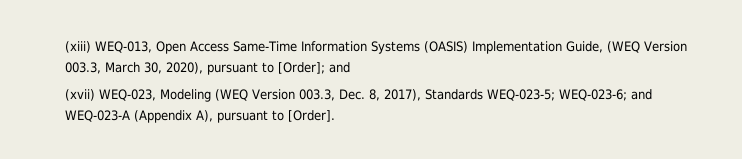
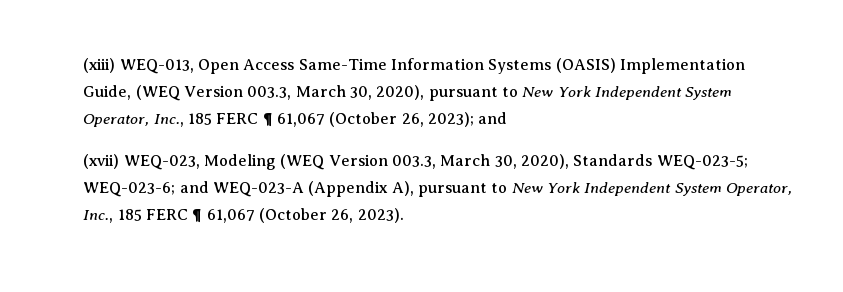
[278,62,326,74] [Order]; -> [522,86,733,100] [83,112,474,127] New York Independent System Operator, Inc., 185 FERC ¶ 61,067 (October 26, 2023);
[339,89,422,101] Dec. 8, 2017), -> [440,154,569,169] March 30, 2020),
[288,110,336,122] [Order]. -> [511,182,792,196] [83,208,404,223] New York Independent System Operator, Inc., 185 FERC ¶ 61,067 (October 26, 2023).

